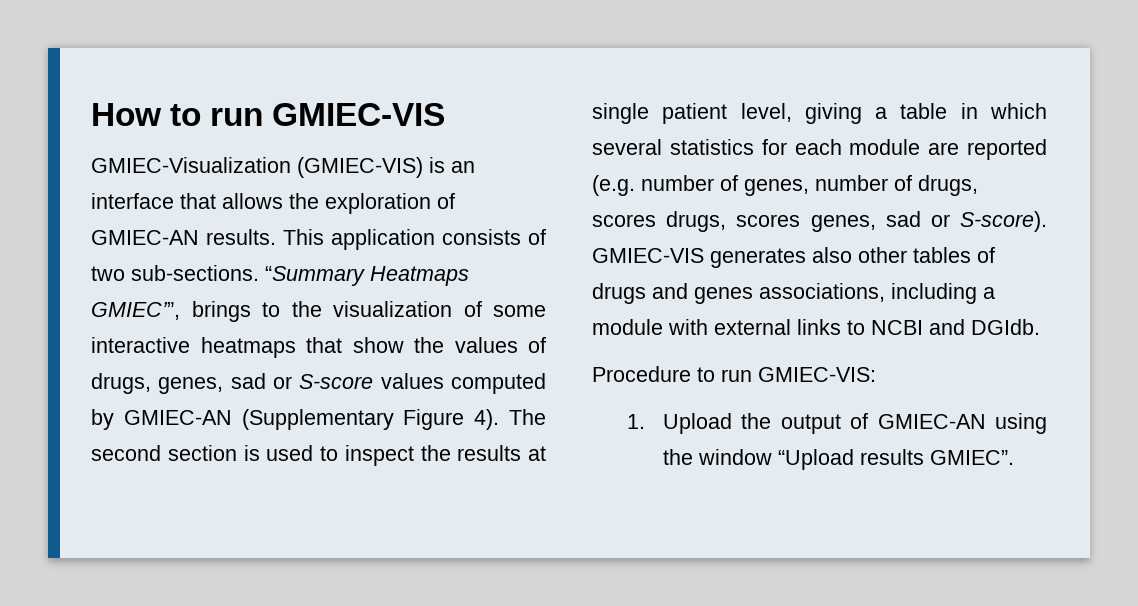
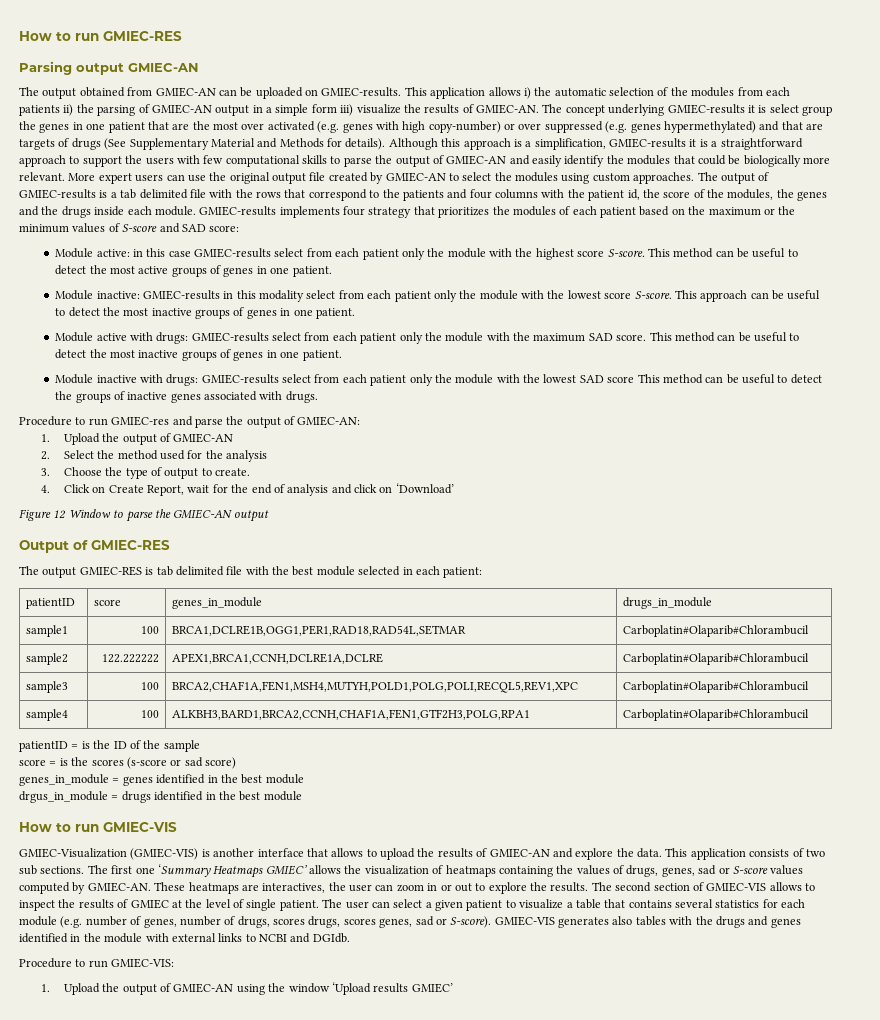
[91,103,264,126] How to run -> [19,31,182,41] [19,61,199,75] [19,87,790,99] [19,104,832,116] [19,121,823,133] [19,138,803,150] [19,155,830,167] [19,172,770,184] [19,189,828,201] [19,206,796,218] [19,223,240,233] [55,248,798,260] [55,265,332,277] [55,290,821,302] [55,307,355,319] [55,332,800,344] [55,349,342,361] [55,374,822,386] [55,391,318,403] [19,416,361,428] [41,433,234,445] [41,450,268,462] [41,467,251,479] [41,483,454,496] [19,509,269,522] [19,540,170,553] [19,566,483,578] [26,598,76,609] [94,599,122,606] [172,597,263,609] [623,597,713,609] [26,625,69,637] [140,626,159,634] [172,625,467,636] [623,625,810,637] [26,653,69,665] [101,654,159,663] [172,653,384,664] [623,653,810,665] [26,681,69,693] [140,682,159,690] [172,681,579,693] [623,681,810,693] [26,709,69,721] [140,710,159,718] [172,709,531,720] [623,709,810,721] [19,740,200,752] [19,757,236,769] [19,774,304,786] [19,791,302,803] [19,822,99,832] How to run GMIEC-RES // Parsing output GMIEC-AN // The output obtained from GMIEC-AN can be uploaded on GMIEC-results. This application allows i) the automatic selection of the modules from each patients ii) the parsing of GMIEC-AN output in a simple form iii) visualize the results of GMIEC-AN. The concept underlying GMIEC-results it is select group the genes in one patient that are the most over activated (e.g. genes with high copy-number) or over suppressed (e.g. genes hypermethylated) and that are targets of drugs (See Supplementary Material and Methods for details). Although this approach is a simplification, GMIEC-results it is a straightforward approach to support the users with few computational skills to parse the output of GMIEC-AN and easily identify the modules that could be biologically more relevant. More expert users can use the original output file created by GMIEC-AN to select the modules using custom approaches. The output of GMIEC-results is a tab delimited file with the rows that correspond to the patients and four columns with the patient id, the score of the modules, the genes and the drugs inside each module. GMIEC-results implements four strategy that prioritizes the modules of each patient based on the maximum or the minimum values of S-score and SAD score: // Module active: in this case GMIEC-results select from each patient only the module with the highest score S-score. This method can be useful to detect the most active groups of genes in one patient. // Module inactive: GMIEC-results in this modality select from each patient only the module with the lowest score S-score. This approach can be useful to detect the most inactive groups of genes in one patient. // Module active with drugs: GMIEC-results select from each patient only the module with the maximum SAD score. This method can be useful to detect the most inactive groups of genes in one patient. // Module inactive with drugs: GMIEC-results select from each patient only the module with the lowest SAD score This method can be useful to detect the groups of inactive genes associated with drugs. // Procedure to run GMIEC-res and parse the output of GMIEC-AN: // 1. Upload the output of GMIEC-AN // 2. Select the method used for the analysis // 3. Choose the type of output to create. // 4. Click on Create Report, wait for the end of analysis and click on ‘Download’ // Figure 12 Window to parse the GMIEC-AN output // Output of GMIEC-RES // The output GMIEC-RES is tab delimited file with the best module selected in each patient: // patientID | score | genes_in_module | drugs_in_module // sample1 | 100 | BRCA1,DCLRE1B,OGG1,PER1,RAD18,RAD54L,SETMAR | Carboplatin#Olaparib#Chlorambucil // sample2 | 122.222222 | APEX1,BRCA1,CCNH,DCLRE1A,DCLRE | Carboplatin#Olaparib#Chlorambucil // sample3 | 100 | BRCA2,CHAF1A,FEN1,MSH4,MUTYH,POLD1,POLG,POLI,RECQL5,REV1,XPC | Carboplatin#Olaparib#Chlorambucil // sample4 | 100 | ALKBH3,BARD1,BRCA2,CCNH,CHAF1A,FEN1,GTF2H3,POLG,RPA1 | Carboplatin#Olaparib#Chlorambucil // patientID = is the ID of the sample // score = is the scores (s-score or sad score) // genes_in_module = genes identified in the best module // drgus_in_module = drugs identified in the best module // How to run
[451,161,475,173] an -> [213,848,255,857] another
[289,193,455,214] [91,229,276,245] the exploration of GMIEC-AN results. -> [366,848,662,860] to upload the results of GMIEC-AN and explore the data.
[131,265,469,286] [91,301,546,322] [91,337,404,358] sub-sections. “Summary Heatmaps GMIEC’”, brings to the visualization of some interactive heatmaps that show -> [19,864,553,878] sub sections. The first one ‘Summary Heatmaps GMIEC’ allows the visualization of heatmaps containing
[123,409,546,430] [91,445,546,466] [592,103,1047,124] GMIEC-AN (Supplementary Figure 4). The second section is used to inspect the results at single patient level, giving a table in which -> [87,882,815,894] [19,899,672,911] GMIEC-AN. These heatmaps are interactives, the user can zoom in or out to explore the results. The second section of GMIEC-VIS allows to inspect the results of GMIEC at the level of single patient. The user can select a given patient to visualize a table that contains
[928,139,1047,160] are reported -> (57, 921) none
[858,247,995,263] [592,283,995,304] other tables of drugs and genes associations, including a -> [635,916,801,928] [19,933,101,943] tables with the drugs and genes identified in the
[777,449,1014,470] “Upload results GMIEC”. -> [331,982,453,995] ‘Upload results GMIEC’

